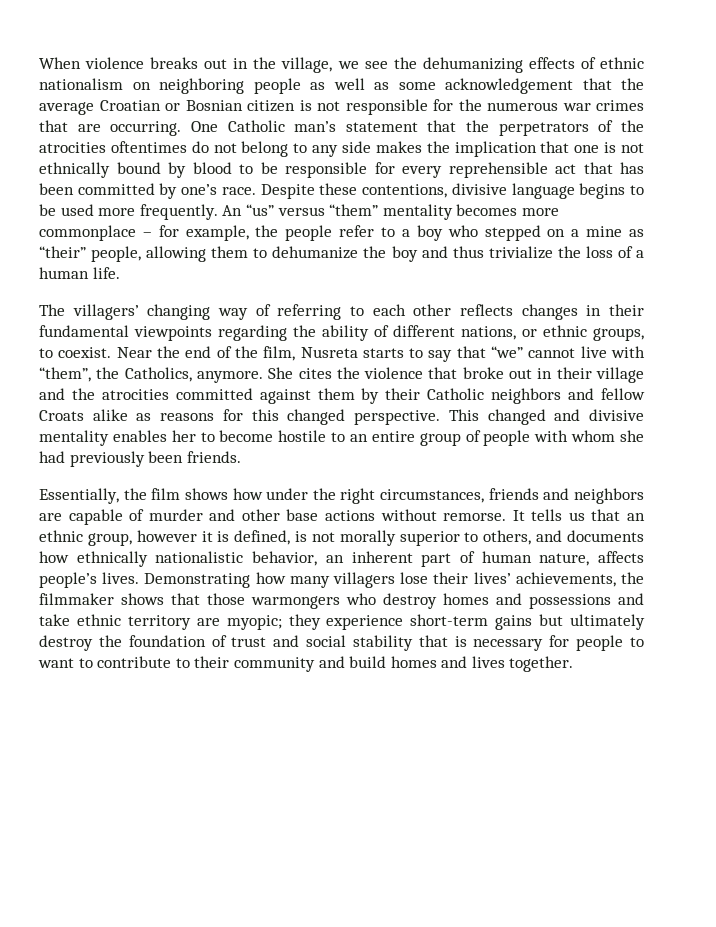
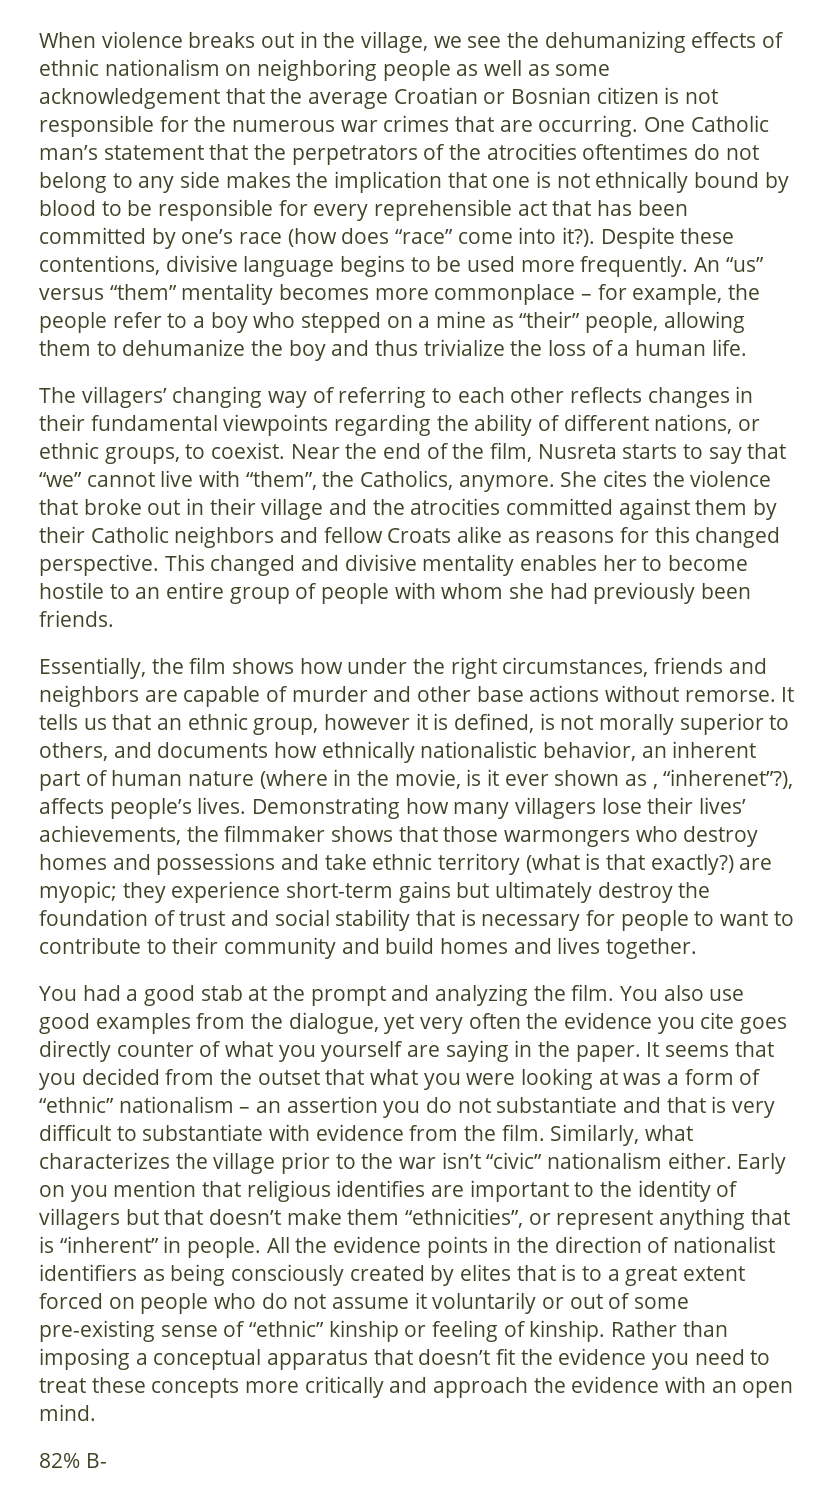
[221,187,256,195] race. -> [239,227,596,247] race (how does “race” come into it?).
[539,553,590,566] nature, -> [188,769,794,789] nature (where in the movie, is it ever shown as , “inherenet”?),
(191, 622) none -> [525,853,734,875] (what is that exactly?)
(574, 664) none -> [39,984,745,1006] [39,1012,788,1034] [39,1040,774,1062] [39,1068,762,1090] [39,1096,776,1118] [39,1124,694,1146] [39,1152,787,1174] [39,1180,739,1202] [39,1208,790,1230] [39,1236,776,1258] [39,1264,746,1286] [39,1292,690,1314] [39,1320,728,1342] [39,1348,771,1370] [39,1376,794,1398] [39,1404,96,1421] [39,1453,107,1468] // You had a good stab at the prompt and analyzing the film. You also use good examples from the dialogue, yet very often the evidence you cite goes directly counter of what you yourself are saying in the paper. It seems that you decided from the outset that what you were looking at was a form of “ethnic” nationalism – an assertion you do not substantiate and that is very difficult to substantiate with evidence from the film. Similarly, what characterizes the village prior to the war isn’t “civic” nationalism either. Early on you mention that religious identifies are important to the identity of villagers but that doesn’t make them “ethnicities”, or represent anything that is “inherent” in people. All the evidence points in the direction of nationalist identifiers as being consciously created by elites that is to a great extent forced on people who do not assume it voluntarily or out of some pre-existing sense of “ethnic” kinship or feeling of kinship. Rather than imposing a conceptual apparatus that doesn’t fit the evidence you need to treat these concepts more critically and approach the evidence with an open mind. // 82% B-

